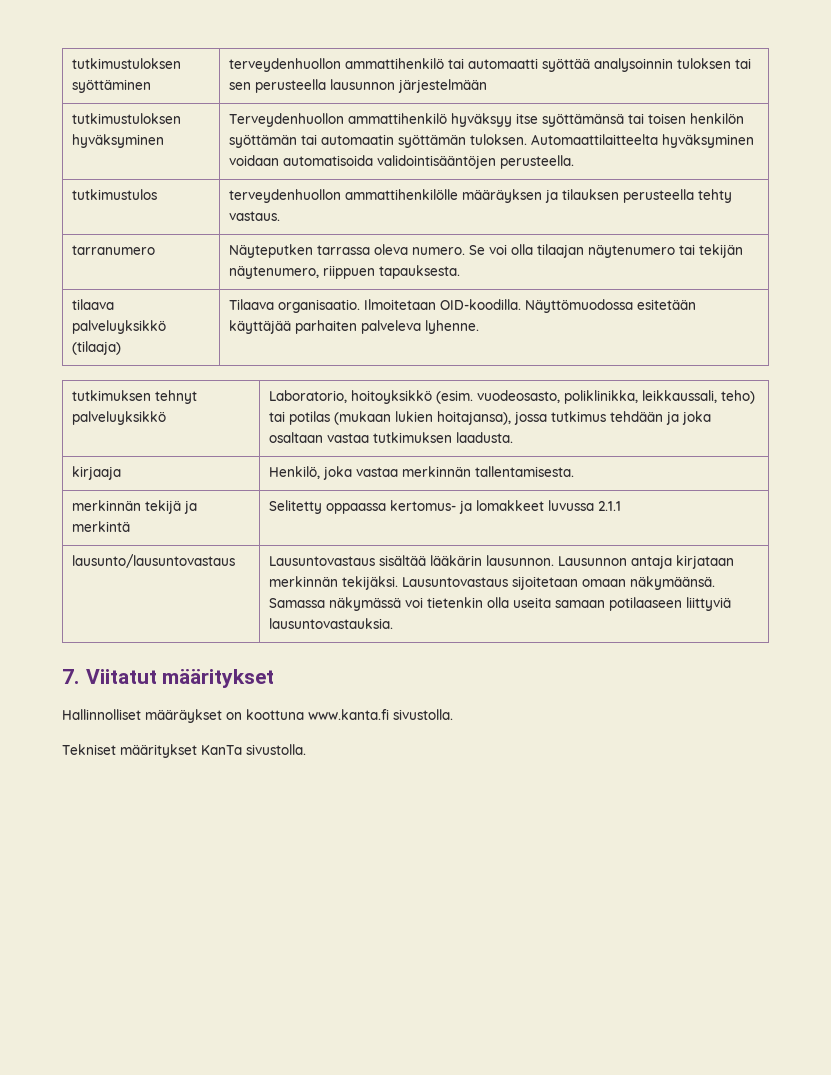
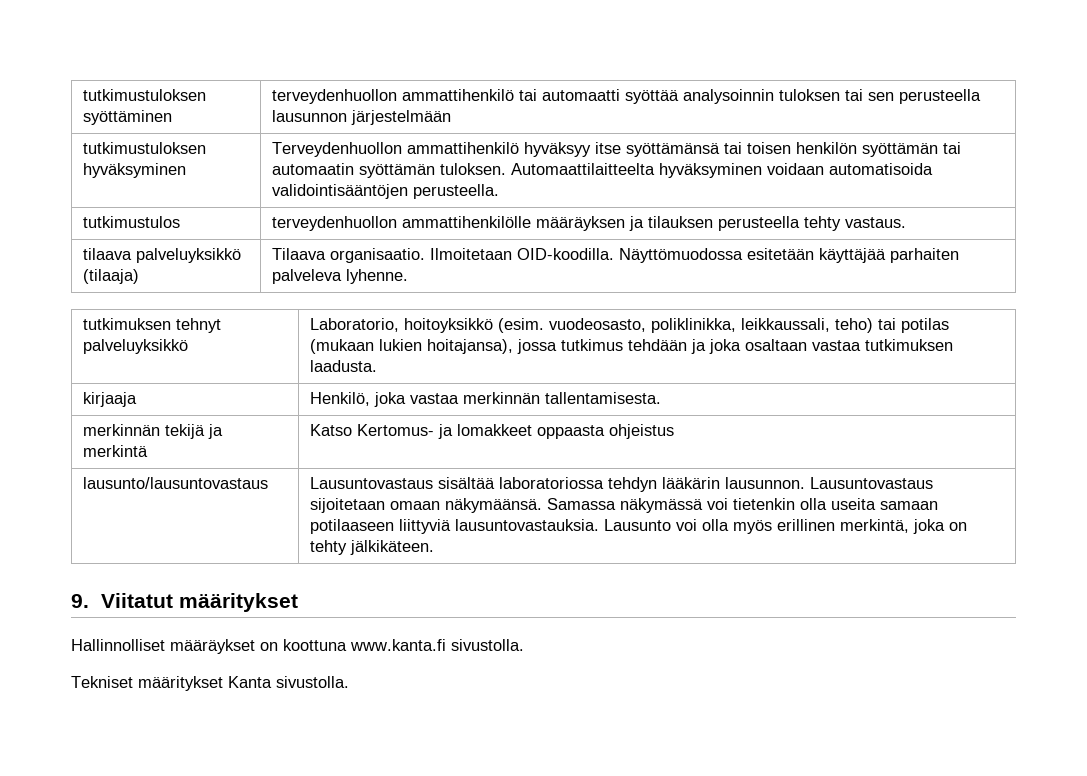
[71,245,155,255] [228,244,743,258] [228,265,460,279] // tarranumero | Näyteputken tarrassa oleva numero. Se voi olla tilaajan näytenumero tai tekijän näytenumero, riippuen tapauksesta. -> (907, 222) none
[268,500,621,514] [71,554,235,568] [268,555,734,569] [268,576,398,590] Selitetty oppaassa kertomus- ja lomakkeet luvussa 2.1.1 // lausunto/lausuntovastaus | Lausuntovastaus sisältää lääkärin lausunnon. Lausunnon antaja kirjataan merkinnän tekijäksi. -> [310,424,675,439] [83,477,269,489] [310,477,806,492] Katso Kertomus- ja lomakkeet oppaasta ohjeistus // lausunto/lausuntovastaus | Lausuntovastaus sisältää laboratoriossa tehdyn lääkärin lausunnon.
[62,669,79,684] // 7. -> [604,519,968,534] [310,540,435,555] [71,594,89,608] Lausunto voi olla myös erillinen merkintä, joka on tehty jälkikäteen. // 9.
[201,745,242,755] KanTa -> [228,676,272,688] Kanta

